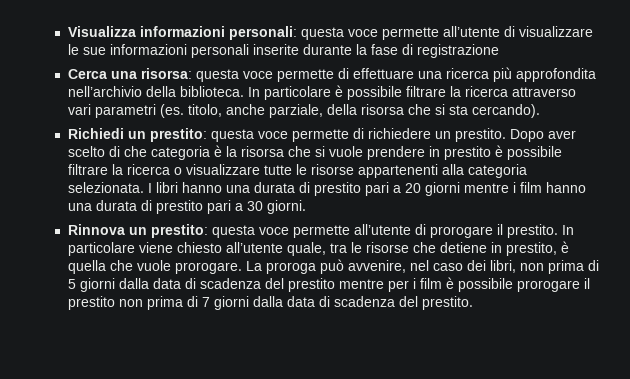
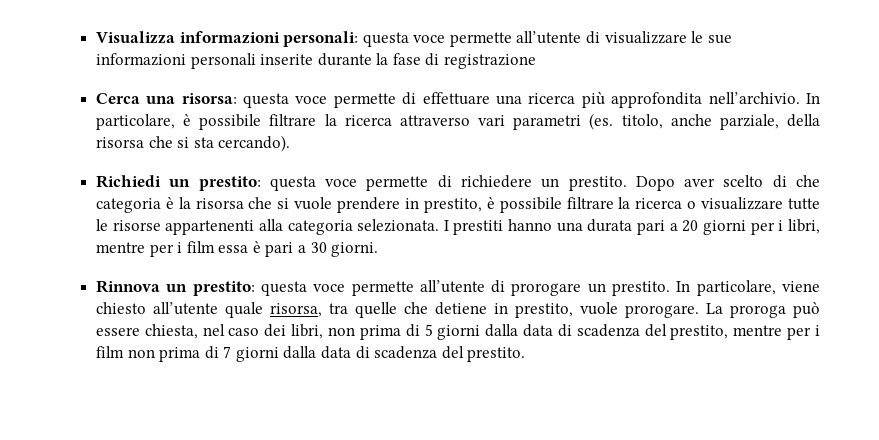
[68,86,332,100] nell’archivio della biblioteca. In particolare -> [708,92,820,104] [95,114,175,130] nell’archivio. In particolare,
[444,146,492,160] prestito -> [423,198,482,213] prestito,
[156,182,362,196] libri hanno una durata di prestito -> [453,219,633,235] prestiti hanno una durata
[464,182,587,193] [68,200,204,214] mentre i film hanno una durata di prestito -> [750,219,820,235] [95,241,261,257] per i libri, mentre per i film essa è
[497,224,504,235] il -> [587,283,606,293] un
[68,242,136,256] particolare -> [696,280,776,296] particolare,
[287,242,410,256] quale, tra le risorse -> [224,302,397,318] quale risorsa, tra quelle
[561,241,570,253] [68,260,134,274] è quella che -> (573, 310) none
[348,260,407,273] avvenire, -> [95,324,198,339] essere chiesta,
[288,277,591,292] [68,296,116,310] prestito mentre per i film è possibile prorogare il prestito -> [670,325,820,340] [95,346,124,358] prestito, mentre per i film

